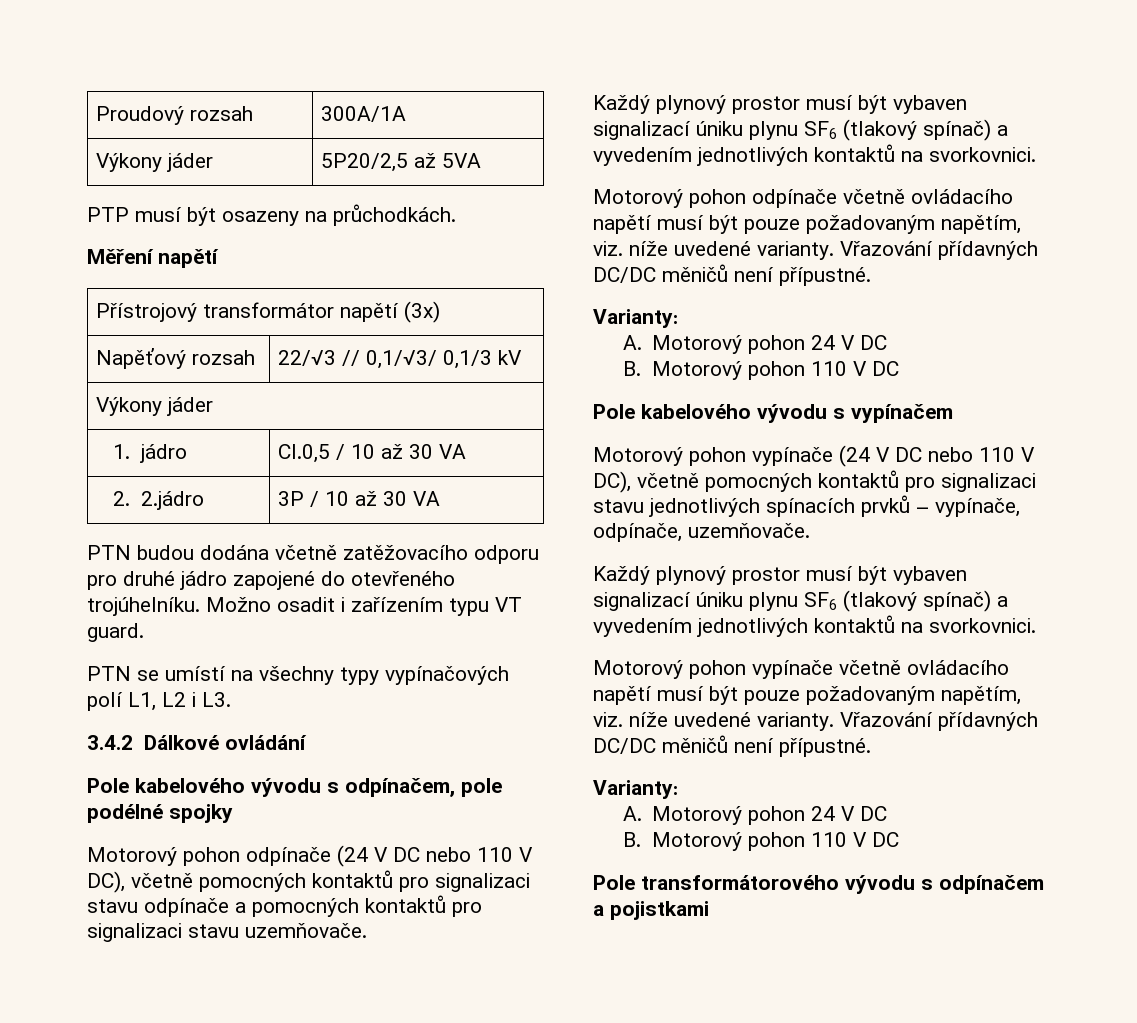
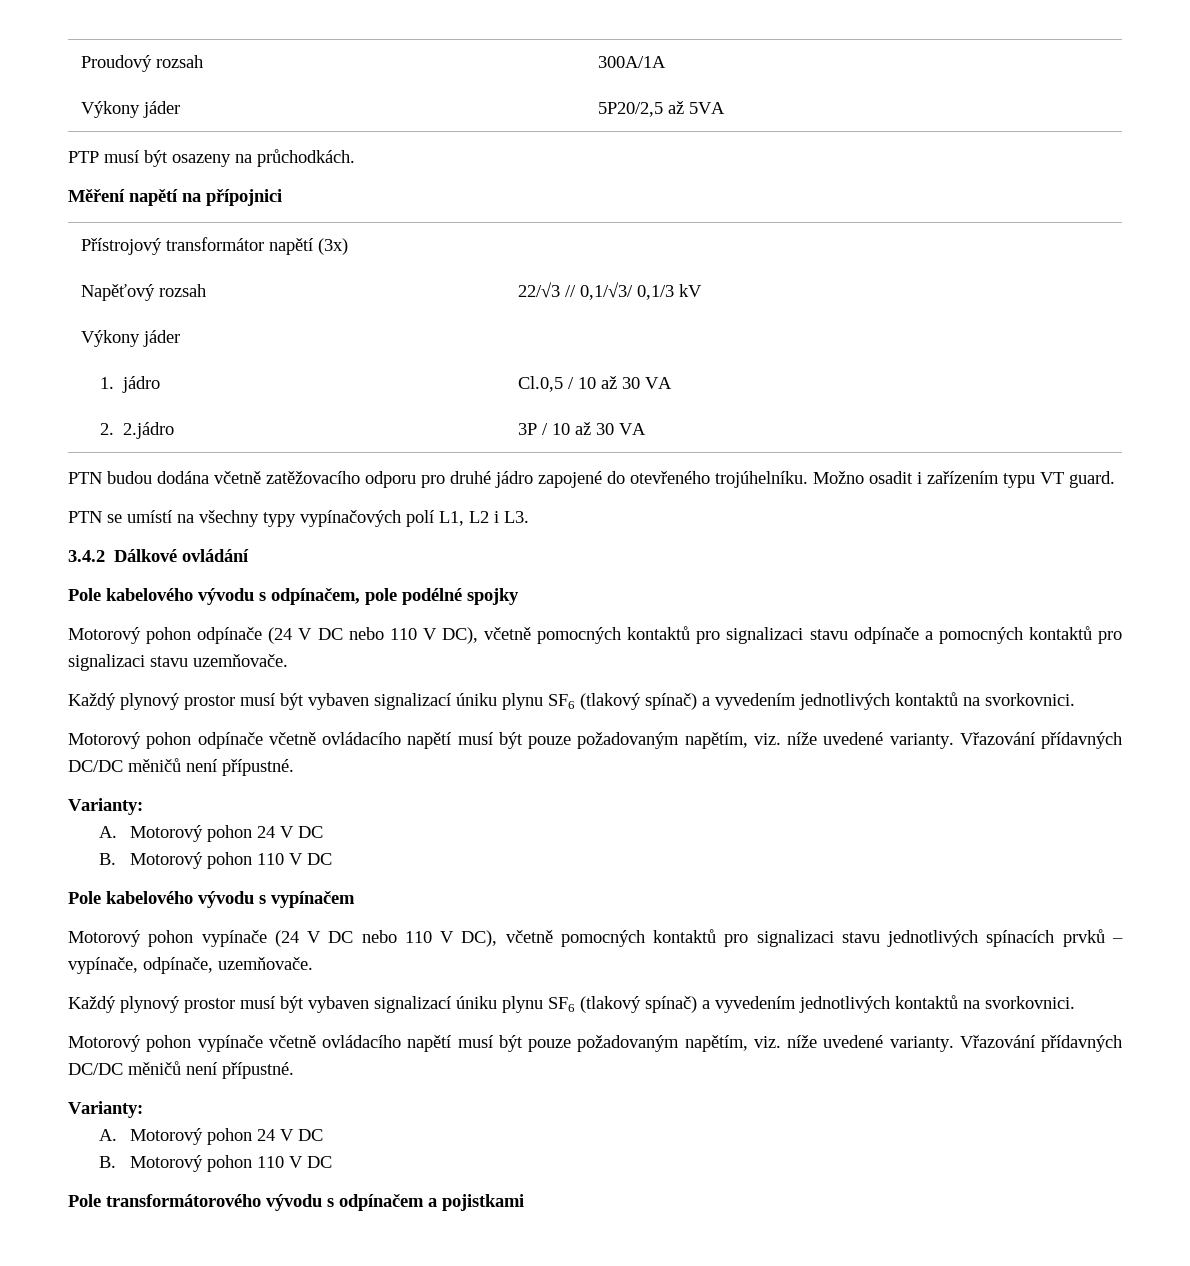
(219, 258) none -> [182,189,282,206] na přípojnici

